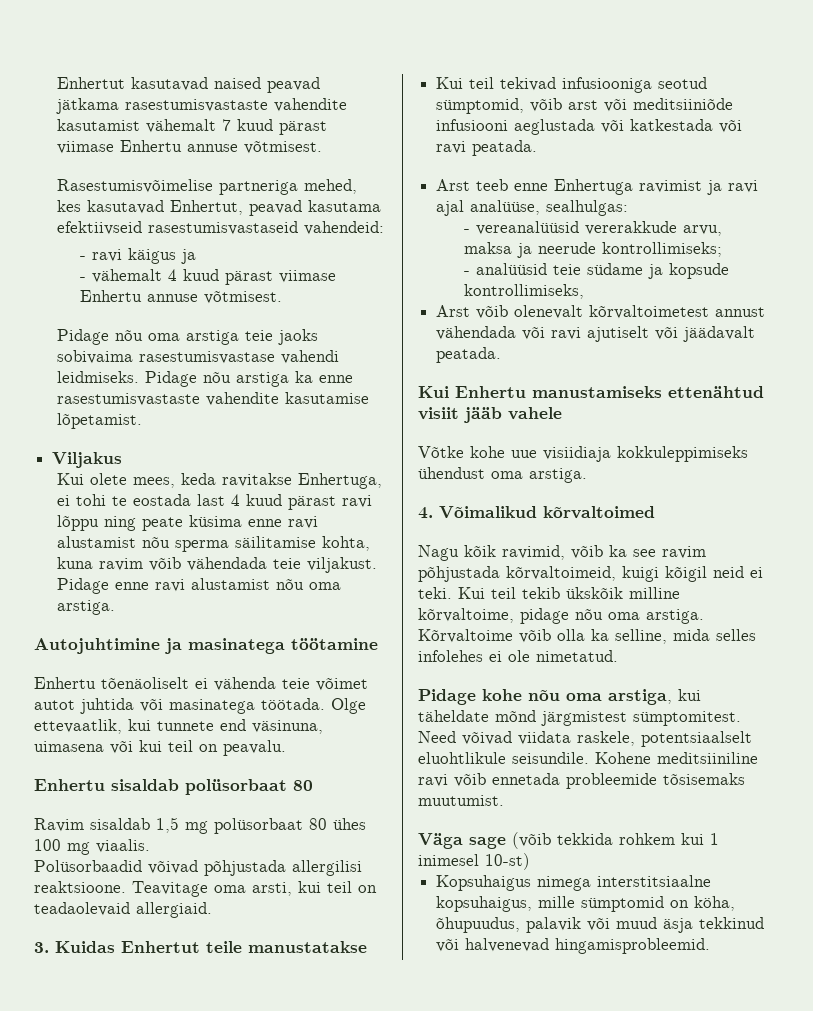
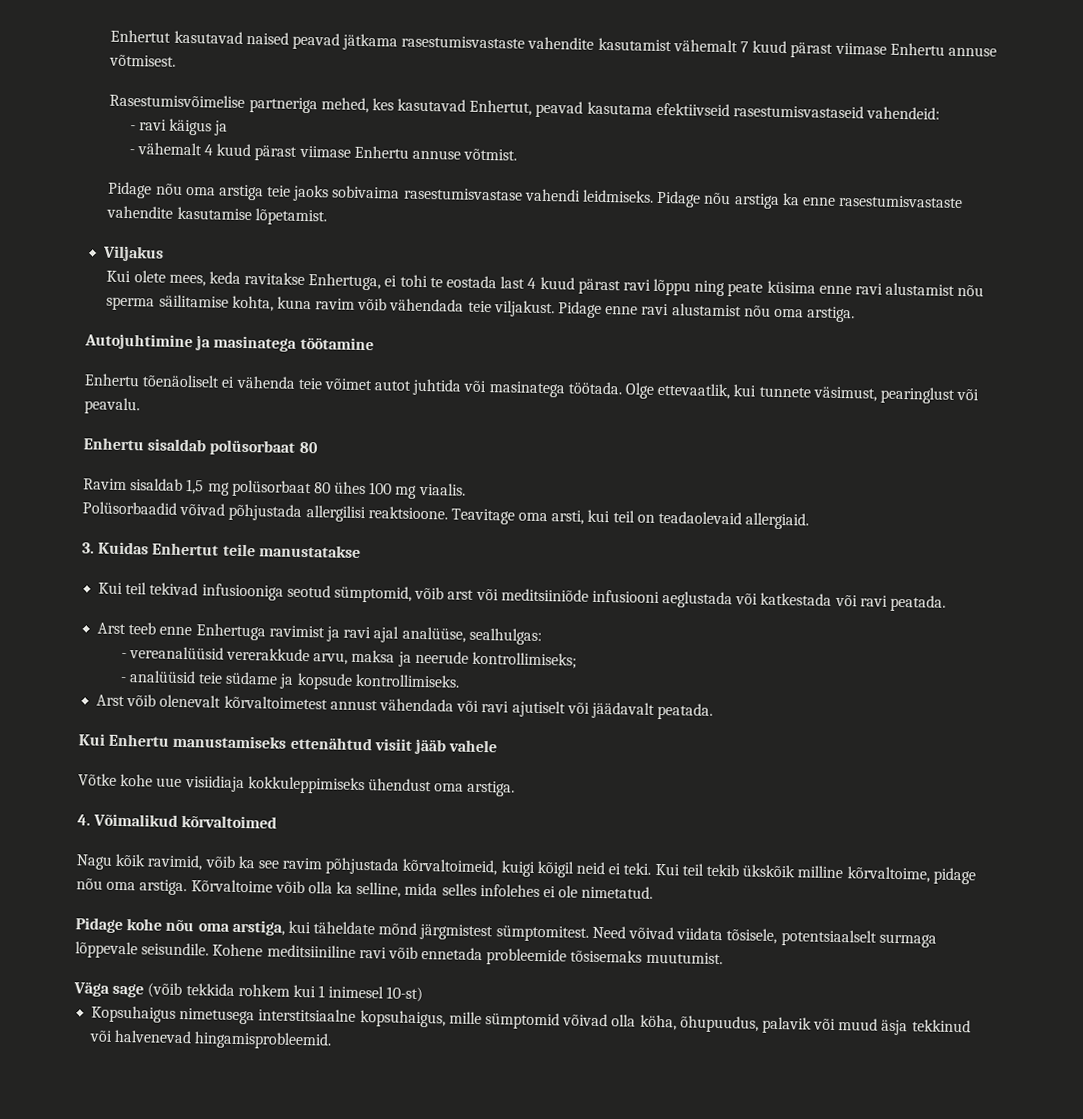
[204,290,283,304] võtmisest. -> [463,148,518,161] võtmist.
[220,719,323,734] [34,740,218,754] end väsinuna, uimasena või kui teil on -> [812,386,980,404] väsimust, pearinglust või
[464,284,585,299] kontrollimiseks, -> [354,673,460,688] kontrollimiseks.
[577,731,752,747] [418,752,506,764] raskele, potentsiaalselt eluohtlikule -> [726,928,937,948] [75,941,138,959] tõsisele, potentsiaalselt surmaga lõppevale
[537,876,592,891] nimega -> [179,1007,256,1025] nimetusega
[670,900,690,908] on -> [562,1013,637,1027] võivad olla

